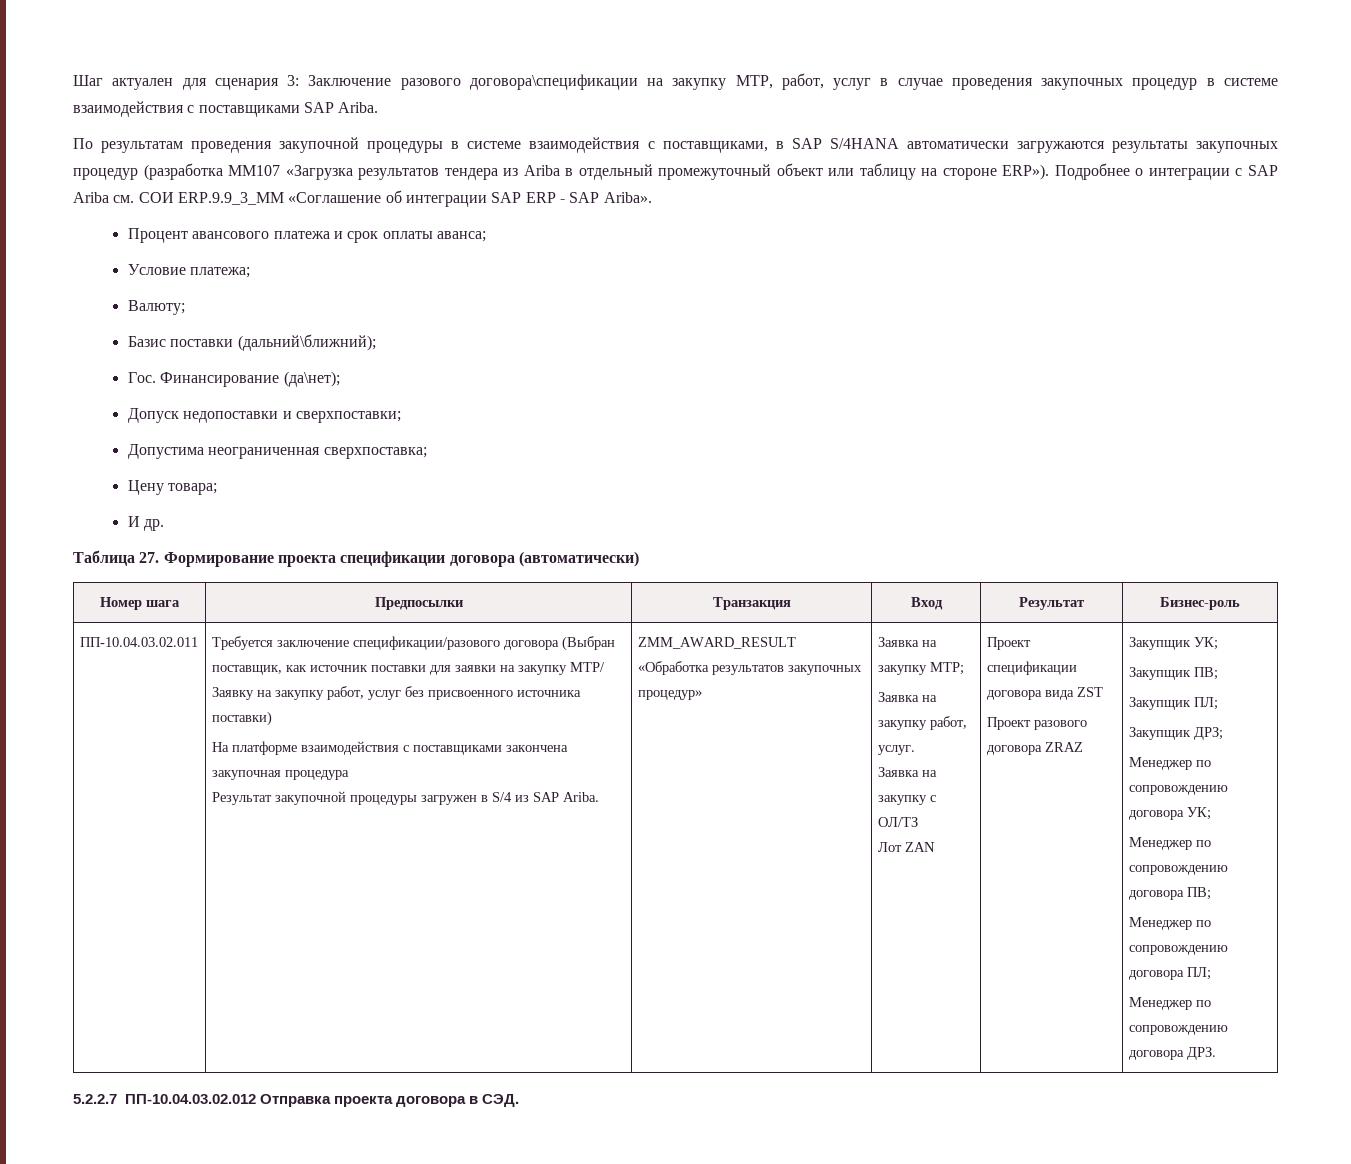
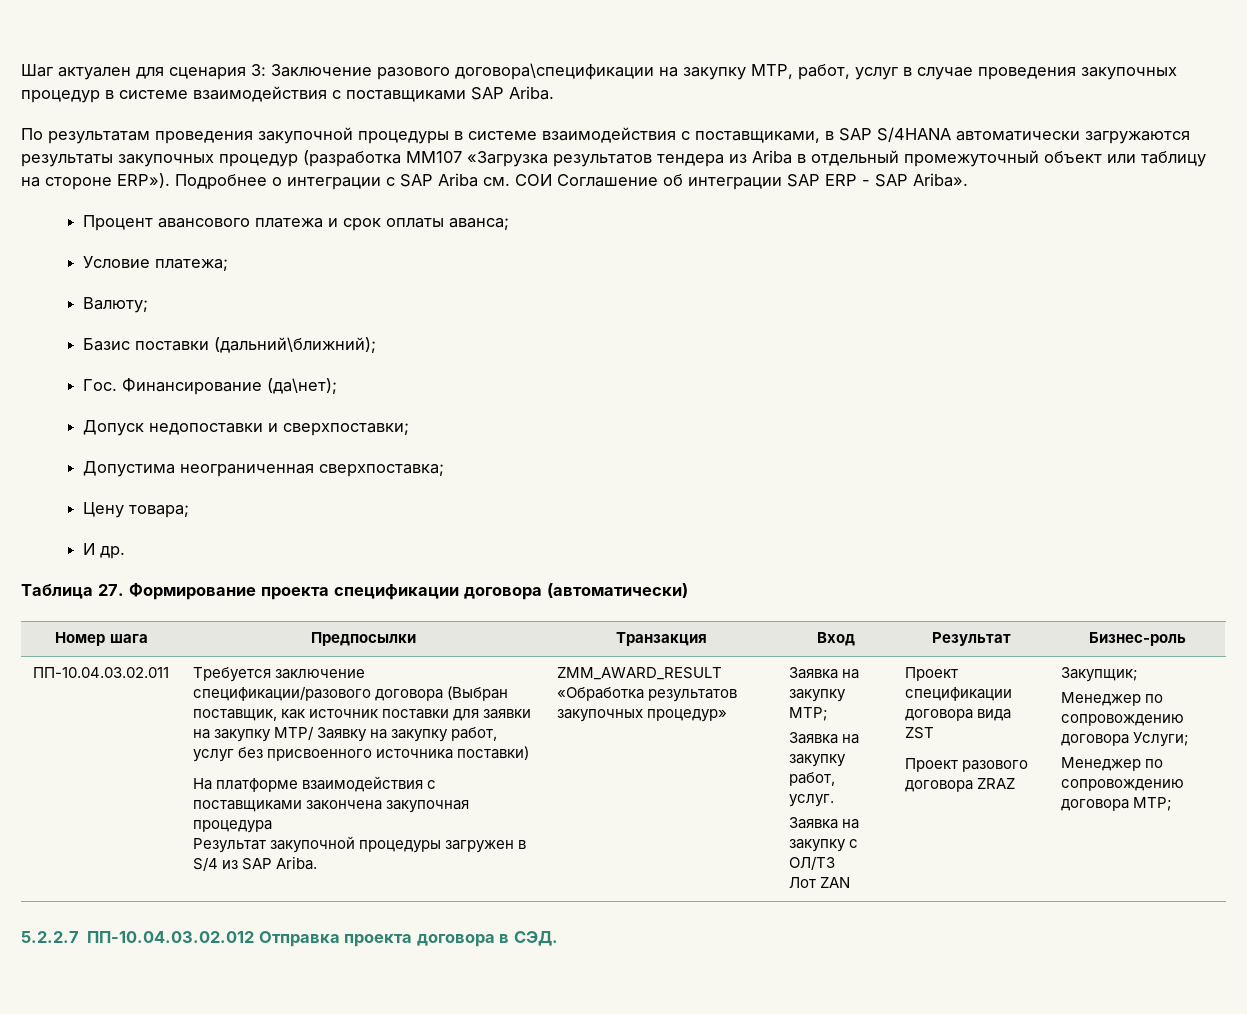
[177,192,382,205] ERP.9.9_3_MM «Соглашение -> [557,174,658,187] Соглашение
[1128,637,1218,650] [1128,667,1218,680] [1128,697,1218,710] [1128,727,1223,740] [1128,757,1211,770] [1128,785,1228,795] [1128,807,1211,820] [1128,837,1211,850] [1128,865,1228,875] [1128,887,1211,900] [1128,917,1211,930] [1128,945,1228,955] [1128,967,1211,980] [1128,997,1211,1010] [1128,1025,1228,1035] [1128,1047,1216,1060] Закупщик УК; // Закупщик ПВ; // Закупщик ПЛ; // Закупщик ДРЗ; // Менеджер по сопровождению договора УК; // Менеджер по сопровождению договора ПВ; // Менеджер по сопровождению договора ПЛ; // Менеджер по сопровождению договора ДРЗ. -> [1060,667,1138,682] [1060,692,1163,706] [1060,714,1184,726] [1060,732,1189,747] [1060,757,1163,771] [1060,779,1184,791] [1060,797,1172,811] Закупщик; // Менеджер по сопровождению договора Услуги; // Менеджер по сопровождению договора МТР;

